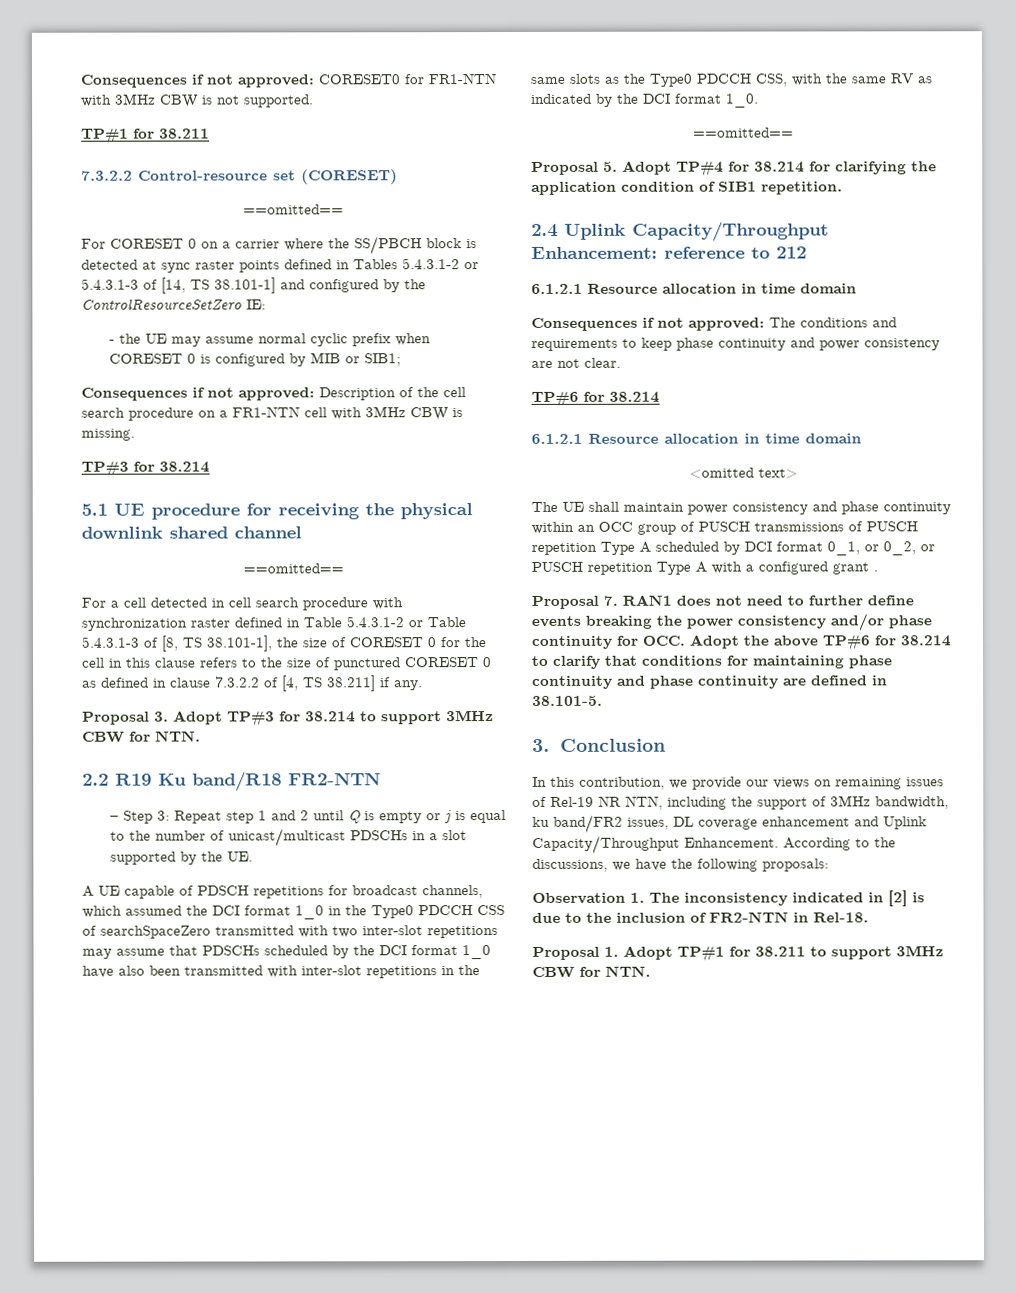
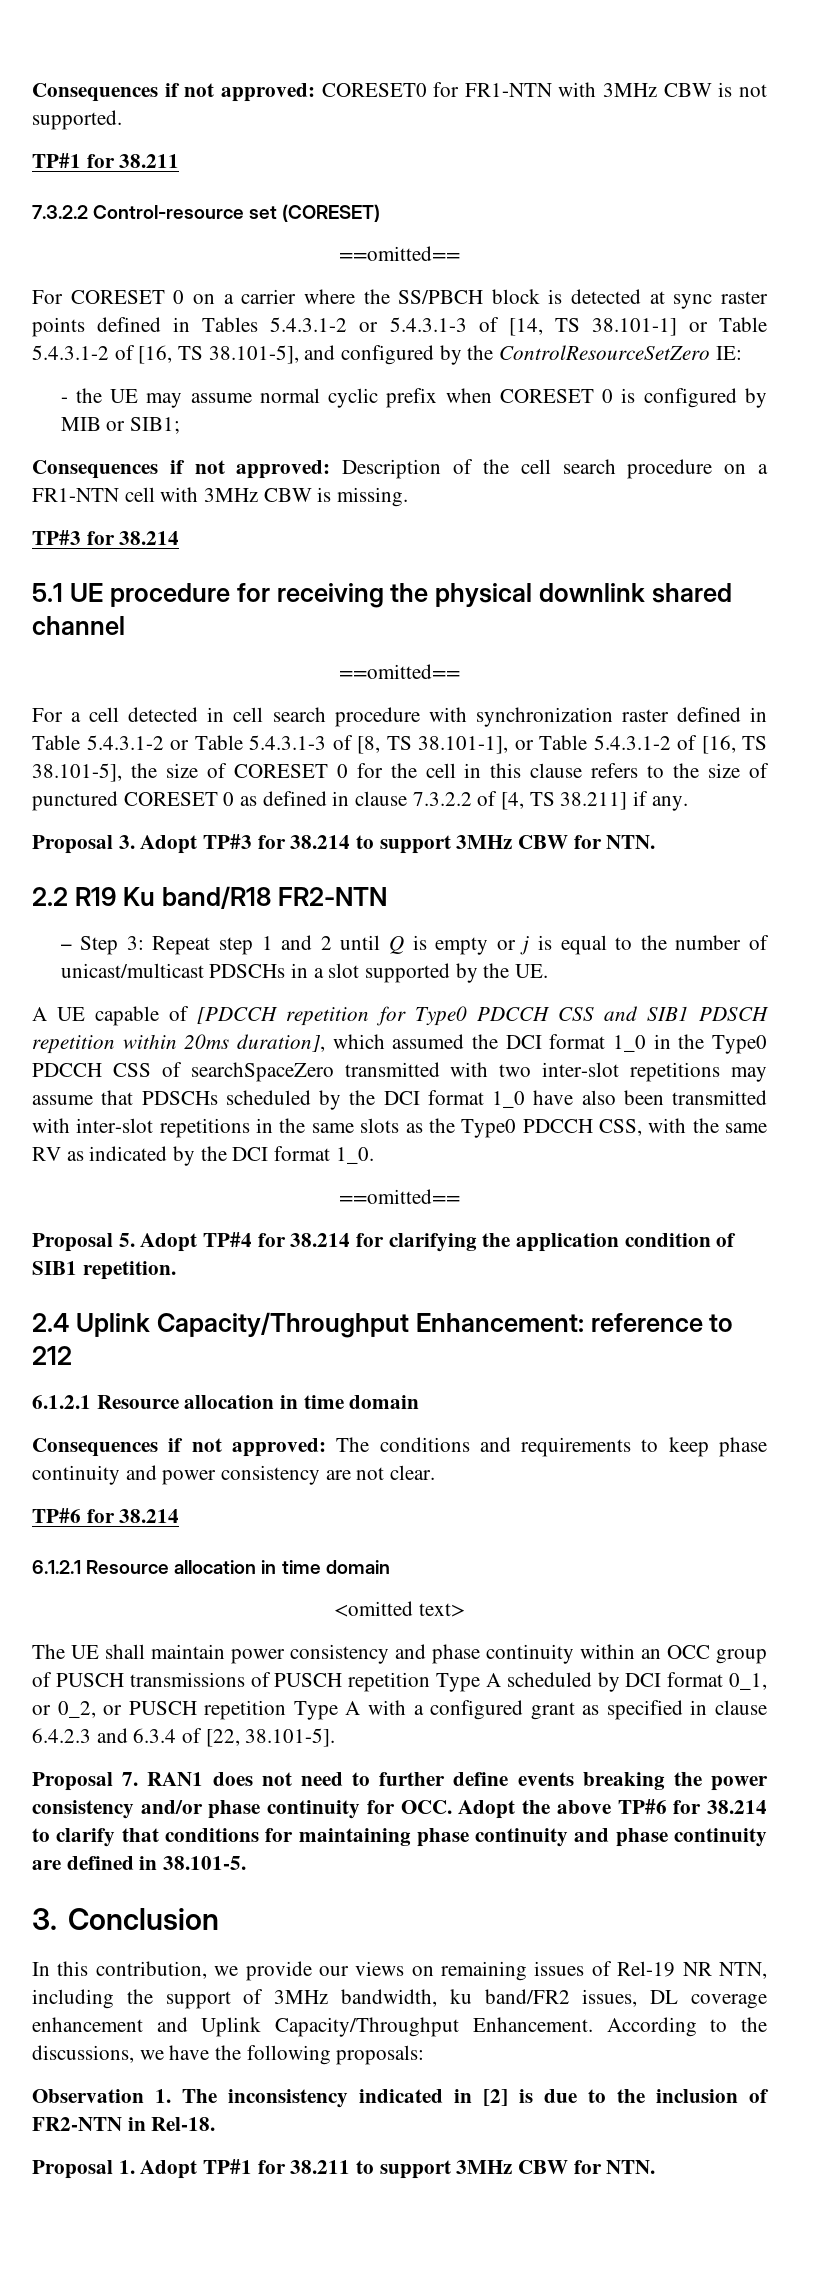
(276, 285) none -> [688,317,768,332] [32,345,299,364] or Table 5.4.3.1-2 of [16, TS 38.101-5],
(273, 643) none -> [514,735,767,754] [32,763,122,782] or Table 5.4.3.1-2 of [16, TS 38.101-5],
[197,885,483,899] PDSCH repetitions for broadcast channels, -> [197,1006,770,1026] [32,1034,325,1054] [PDCCH repetition for Type0 PDCCH CSS and SIB1 PDSCH repetition within 20ms duration],
[873,570,878,572] . -> [582,1700,767,1720] [32,1728,336,1747] as specified in clause 6.4.2.3 and 6.3.4 of [22, 38.101-5].

